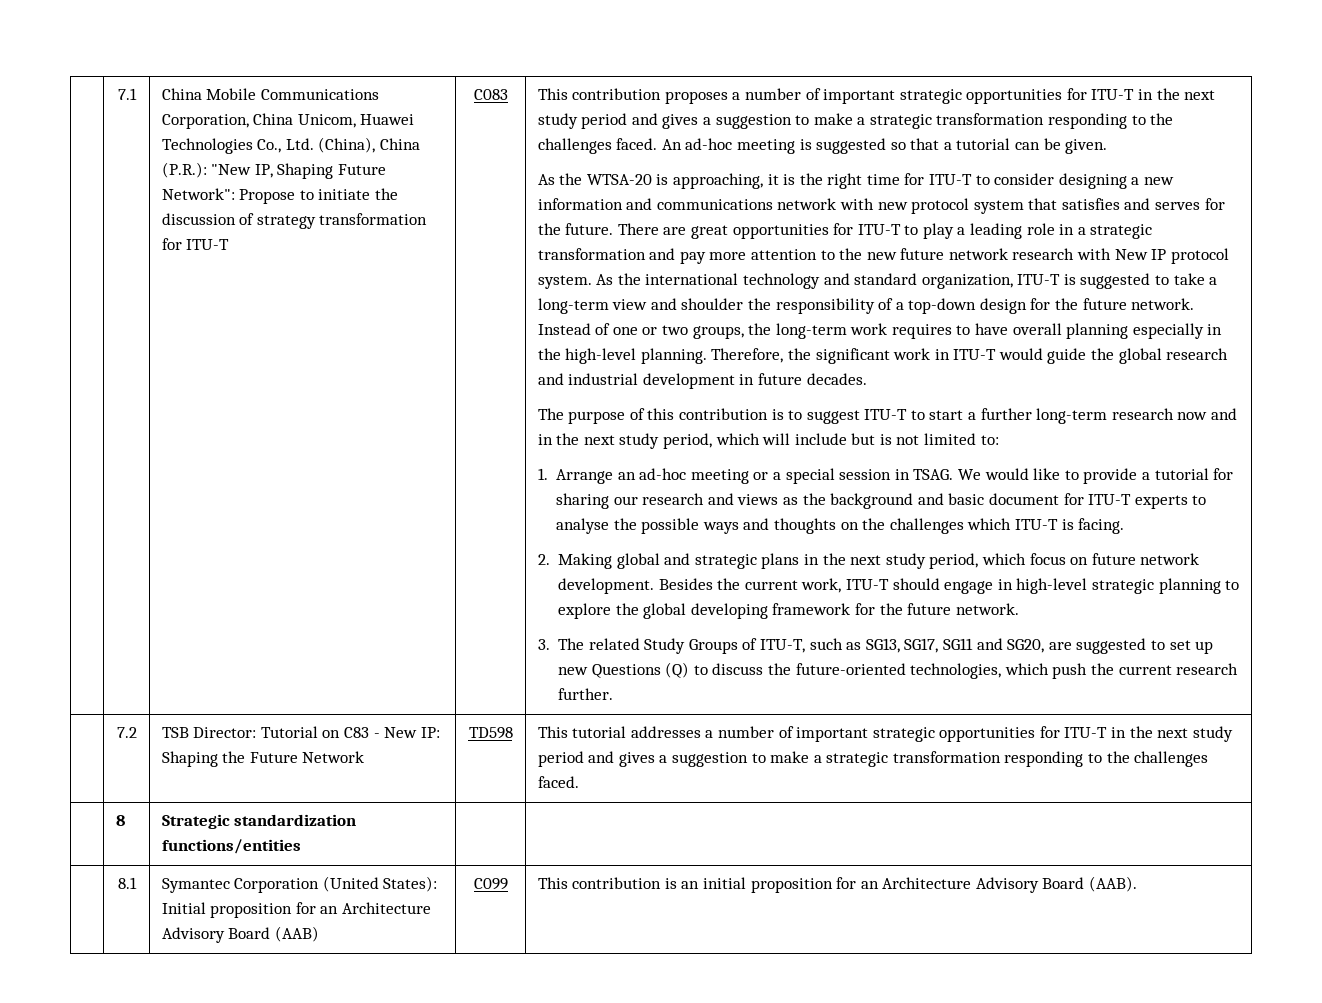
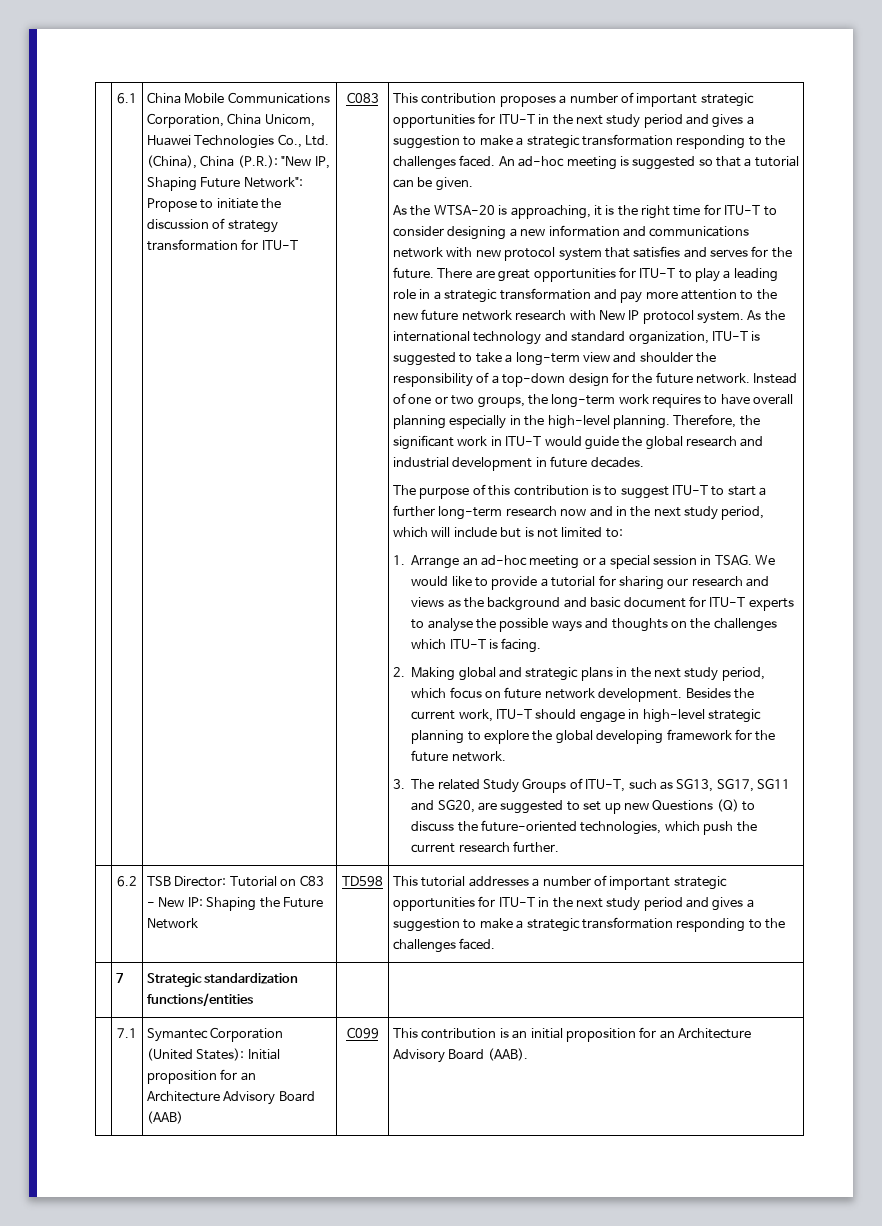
[117,88,137,100] | 7.1 -> [117,93,137,104] | 6.1
[116,727,137,738] 7.2 -> [117,876,137,887] 6.2
[115,815,125,826] 8 -> [116,973,125,983] 7
[117,877,137,889] 8.1 -> [117,1028,137,1038] 7.1

